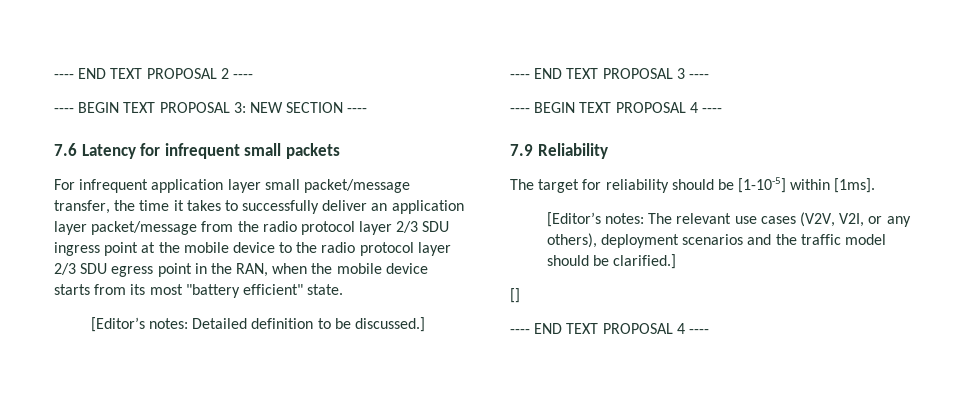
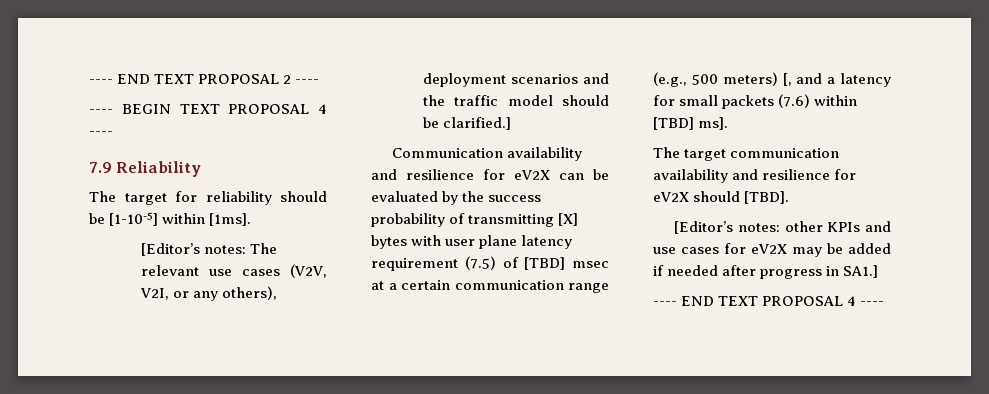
[54,102,368,113] [54,143,340,159] [54,179,410,193] [54,200,464,214] [54,221,450,235] [54,242,451,256] [54,263,428,277] [54,284,344,298] [90,317,426,332] [510,68,709,79] // ---- BEGIN TEXT PROPOSAL 3: NEW SECTION ---- // 7.6 Latency for infrequent small packets // For infrequent application layer small packet/message transfer, the time it takes to successfully deliver an application layer packet/message from the radio protocol layer 2/3 SDU ingress point at the mobile device to the radio protocol layer 2/3 SDU egress point in the RAN, when the mobile device starts from its most "battery efficient" state. // [Editor’s notes: Detailed definition to be discussed.] // ---- END TEXT PROPOSAL 3 ---- -> (320, 81) none
[510,288,520,303] [] -> [392,147,583,161] [371,169,609,180] [371,191,542,205] [371,213,579,227] [371,235,573,249] [371,256,609,271] [371,280,609,293] [653,72,891,87] [653,94,858,109] [653,117,729,130] [653,147,840,161] [653,169,857,183] [653,191,790,204] [674,221,891,234] [653,243,891,257] [653,265,879,279] Communication availability and resilience for eV2X can be evaluated by the success probability of transmitting [X] bytes with user plane latency requirement (7.5) of [TBD] msec at a certain communication range (e.g., 500 meters) [, and a latency for small packets (7.6) within [TBD] ms]. // The target communication availability and resilience for eV2X should [TBD]. // [Editor’s notes: other KPIs and use cases for eV2X may be added if needed after progress in SA1.]

